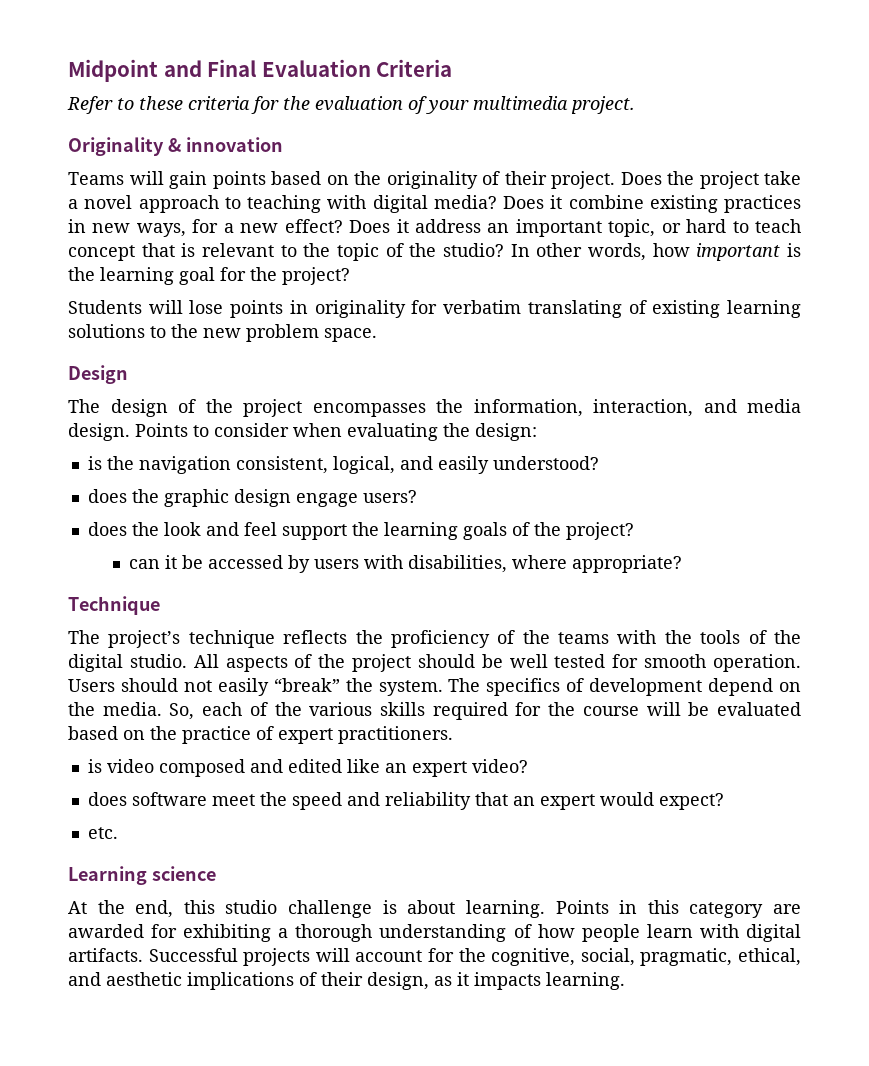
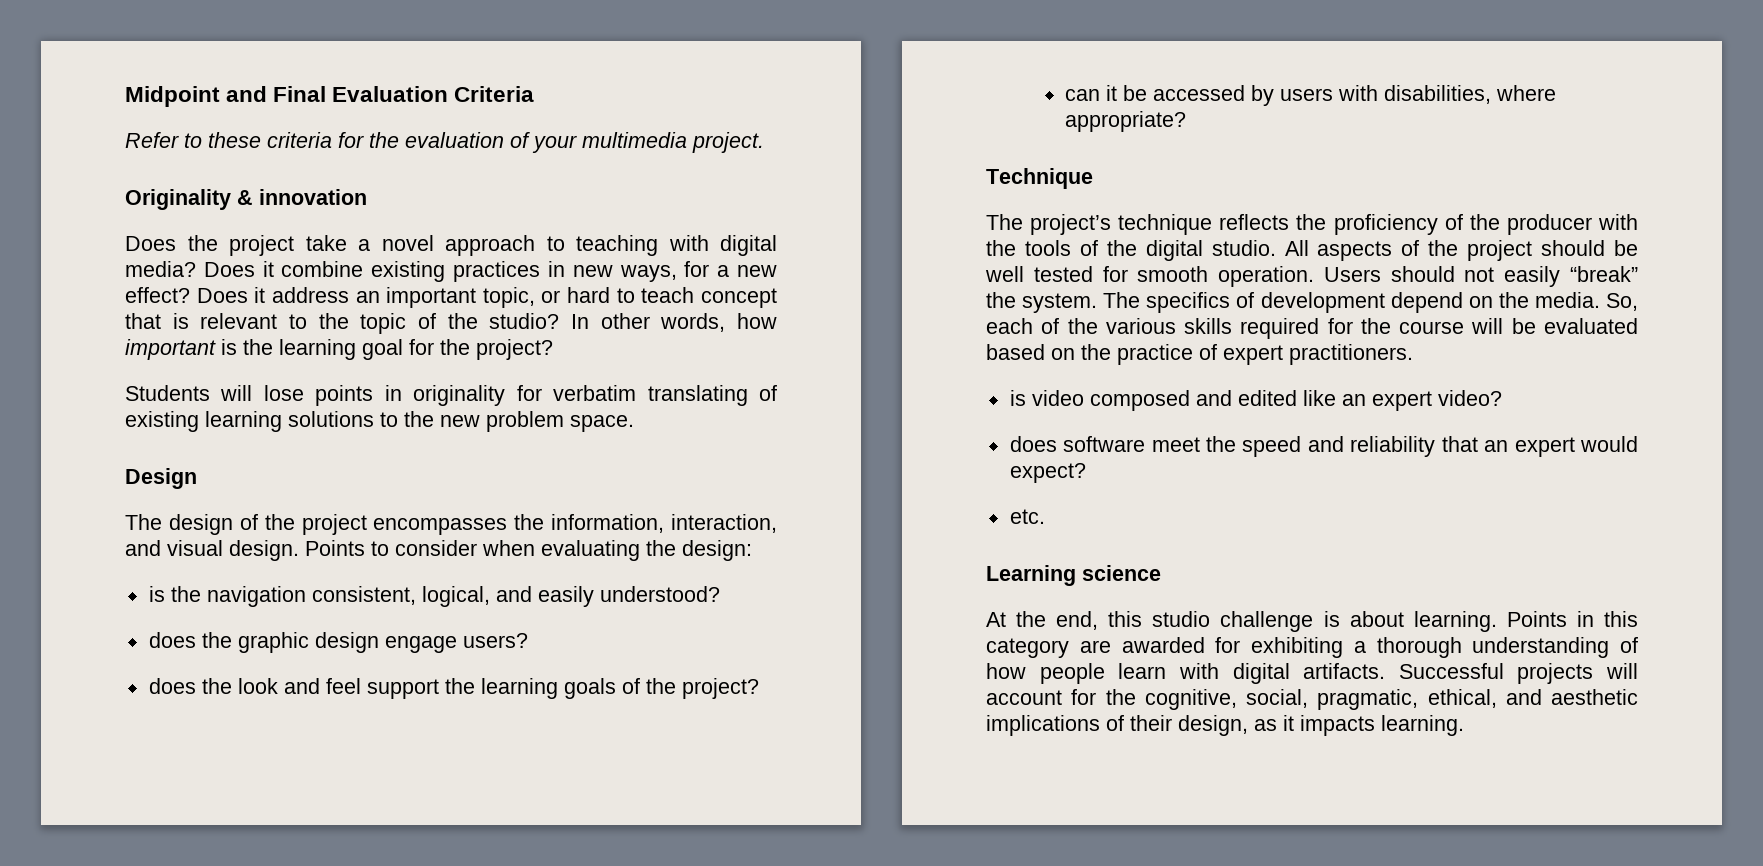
[68,171,615,189] Teams will gain points based on the originality of their project. -> (367, 197) none
[747,399,801,413] media -> [167,540,223,556] visual
[558,632,610,644] teams -> [1506,214,1592,235] producer

